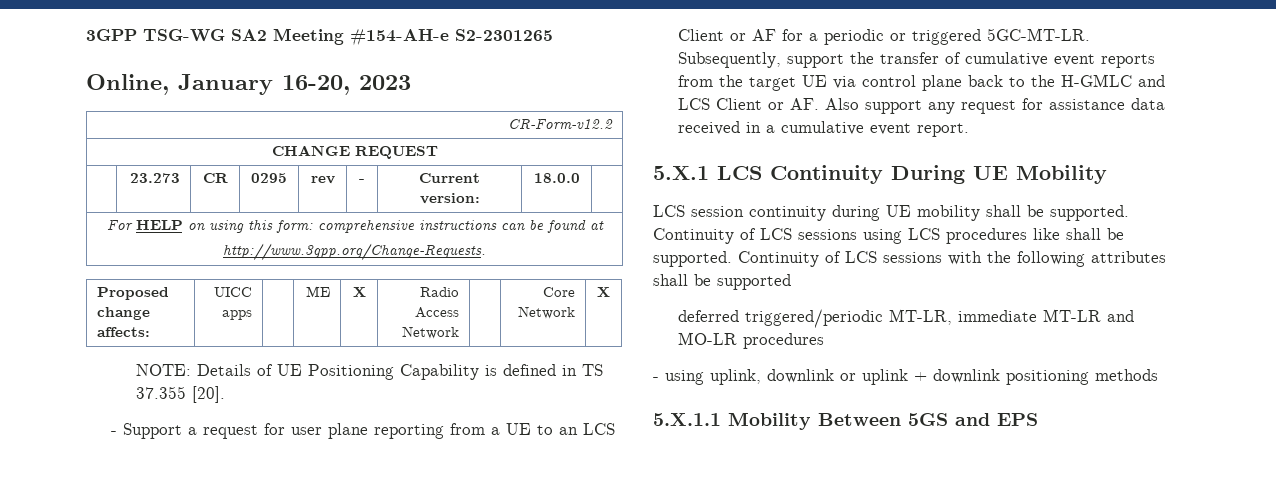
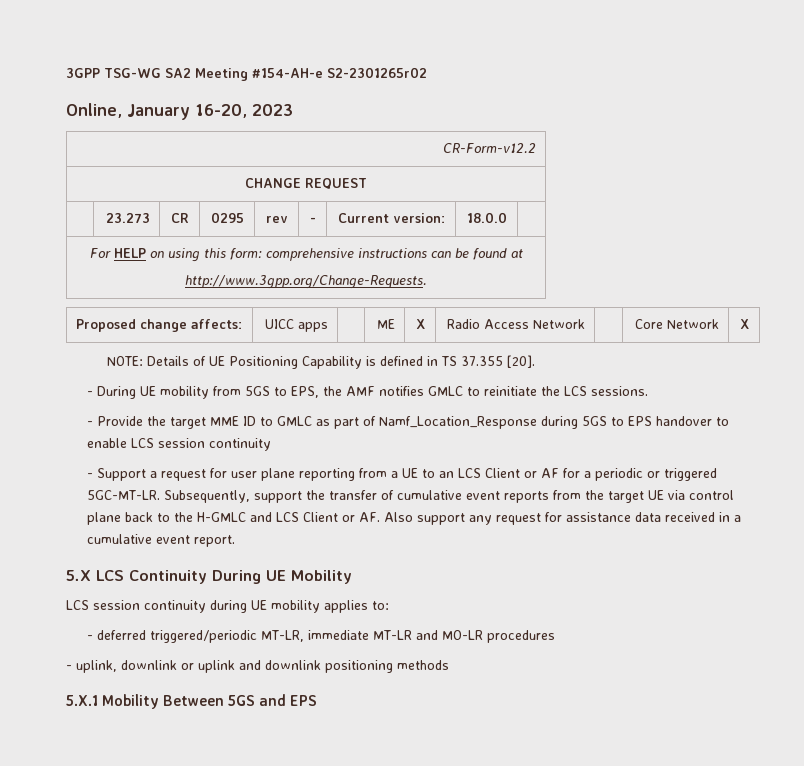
[455,29,553,41] S2-2301265 -> [327,67,427,78] S2-2301265r02
(225, 394) none -> [86,386,648,399] [86,416,729,429] [86,438,271,451] // - During UE mobility from 5GS to EPS, the AMF notifies GMLC to reinitiate the LCS sessions. // - Provide the target MME ID to GMLC as part of Namf_Location_Response during 5GS to EPS handover to enable LCS session continuity
[653,166,709,180] 5.X.1 -> [66,570,91,581] 5.X
[986,205,1129,221] [653,228,1124,244] [653,251,1166,267] [653,274,791,290] shall be supported. Continuity of LCS sessions using LCS procedures like shall be supported. Continuity of LCS sessions with the following attributes shall be supported // -> [324,600,389,613] [86,635,93,640] applies to: // -
[665,370,704,385] using -> (72, 667) none
[914,372,927,381] + -> [239,660,261,670] and
[653,413,721,426] 5.X.1.1 -> [66,695,98,706] 5.X.1

